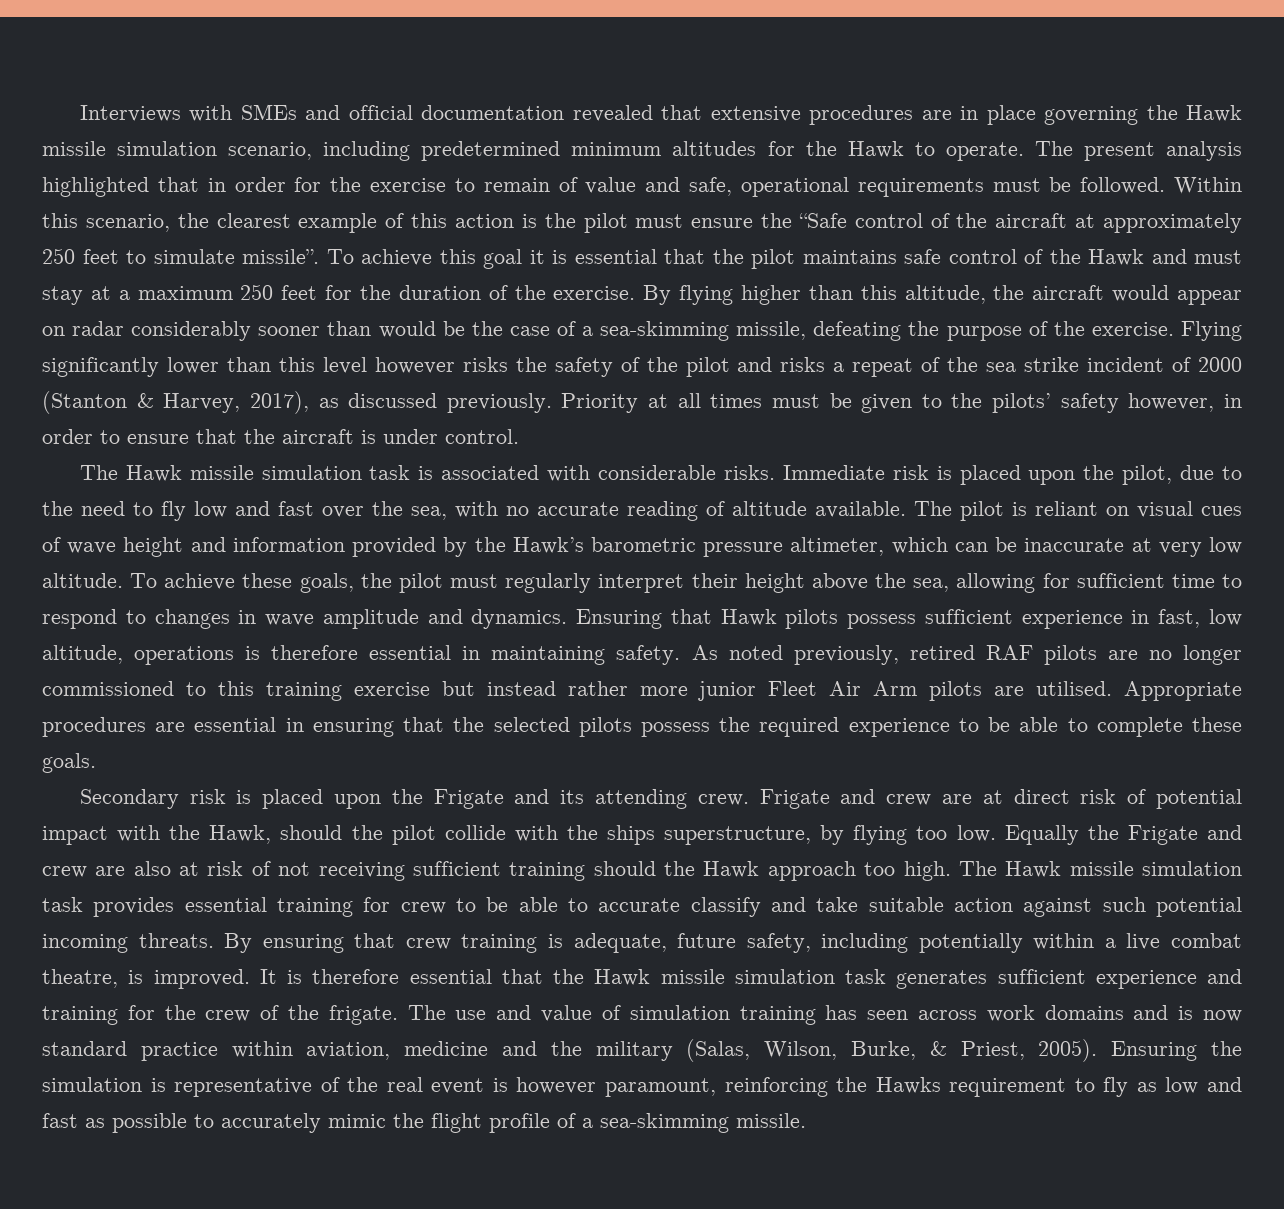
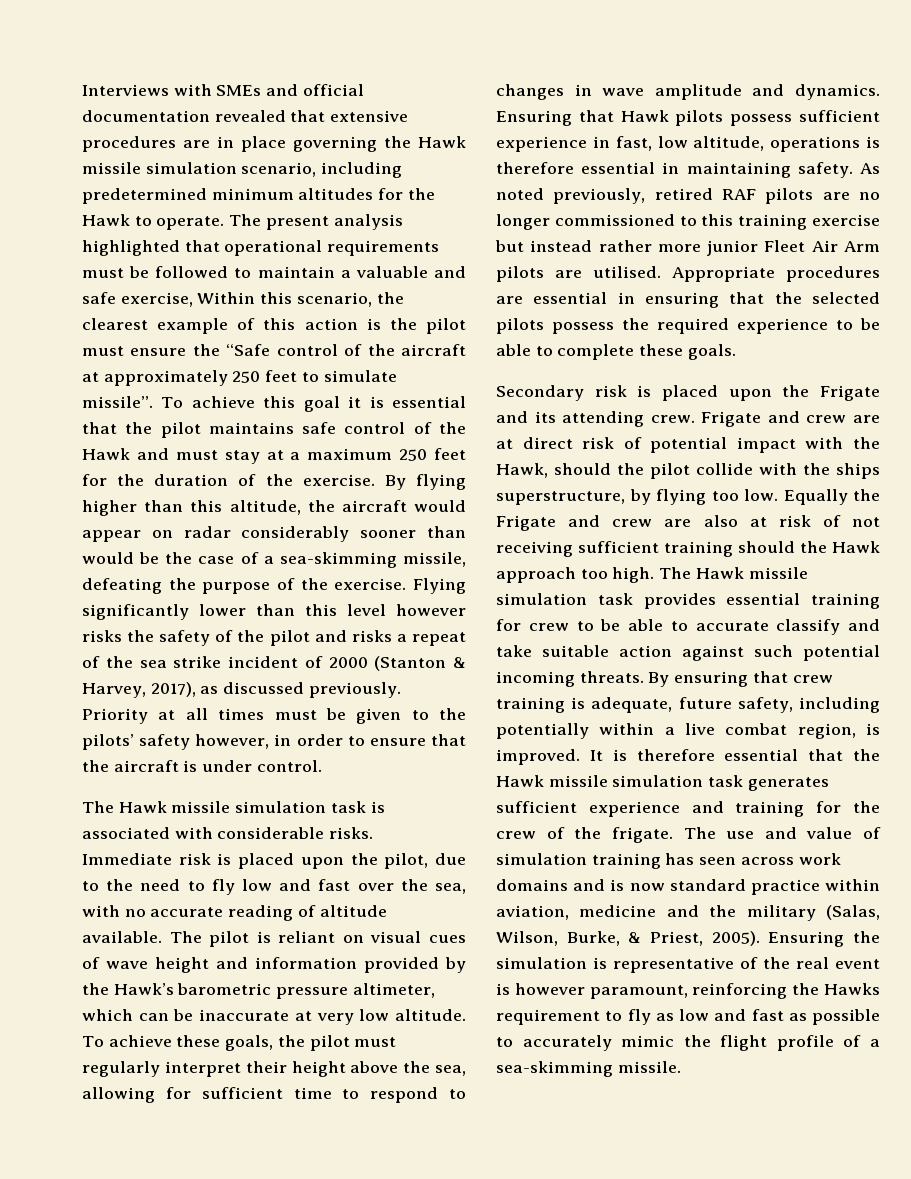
[207,177,1166,197] in order for the exercise to remain of value and safe, operational requirements must be followed. -> [224,240,440,256] [82,266,467,278] [82,292,193,307] operational requirements must be followed to maintain a valuable and safe exercise,
[42,969,118,988] theatre, -> [797,723,856,739] region,

